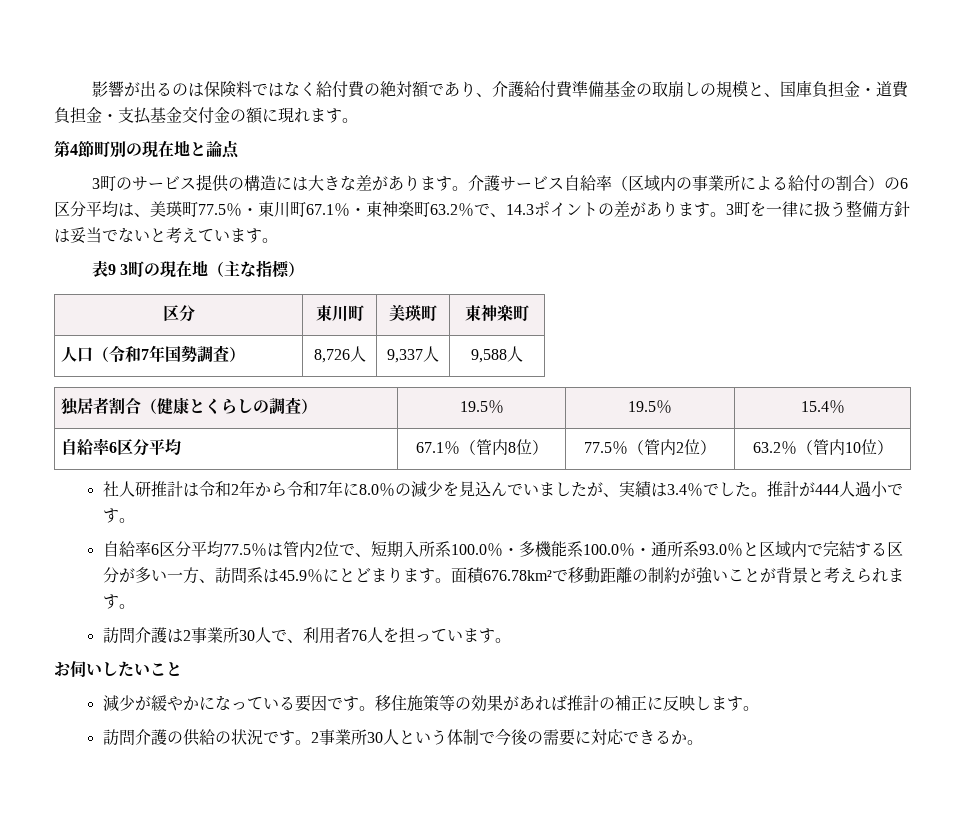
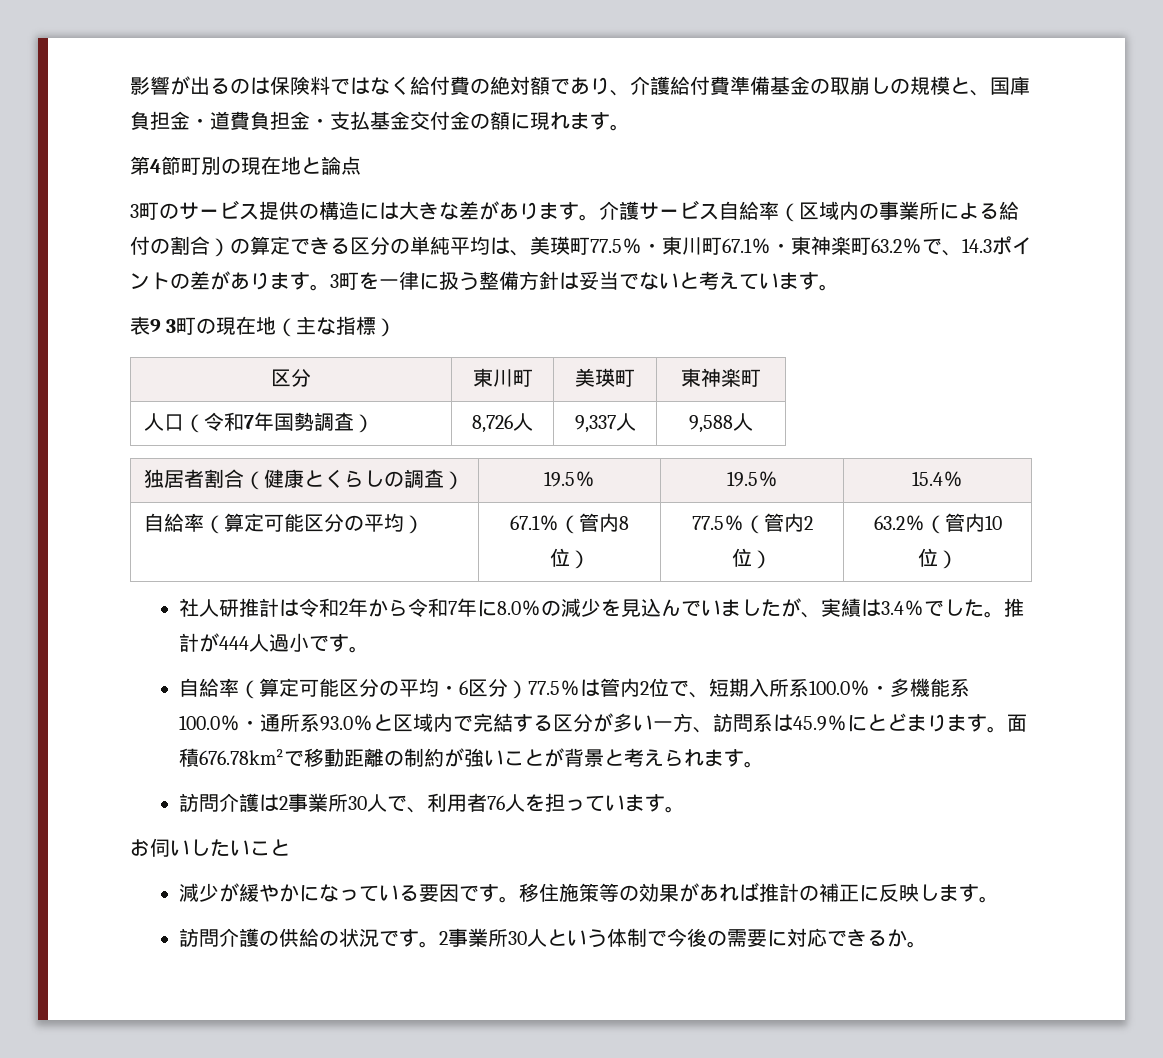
[900,178,909,189] [54,201,86,217] 6区分 -> [250,236,450,255] 算定できる区分の単純
[108,439,181,456] 6区分平均 -> [203,513,424,534] （算定可能区分の平均）
[150,541,223,558] 6区分平均 -> [239,678,529,699] （算定可能区分の平均・6区分）

